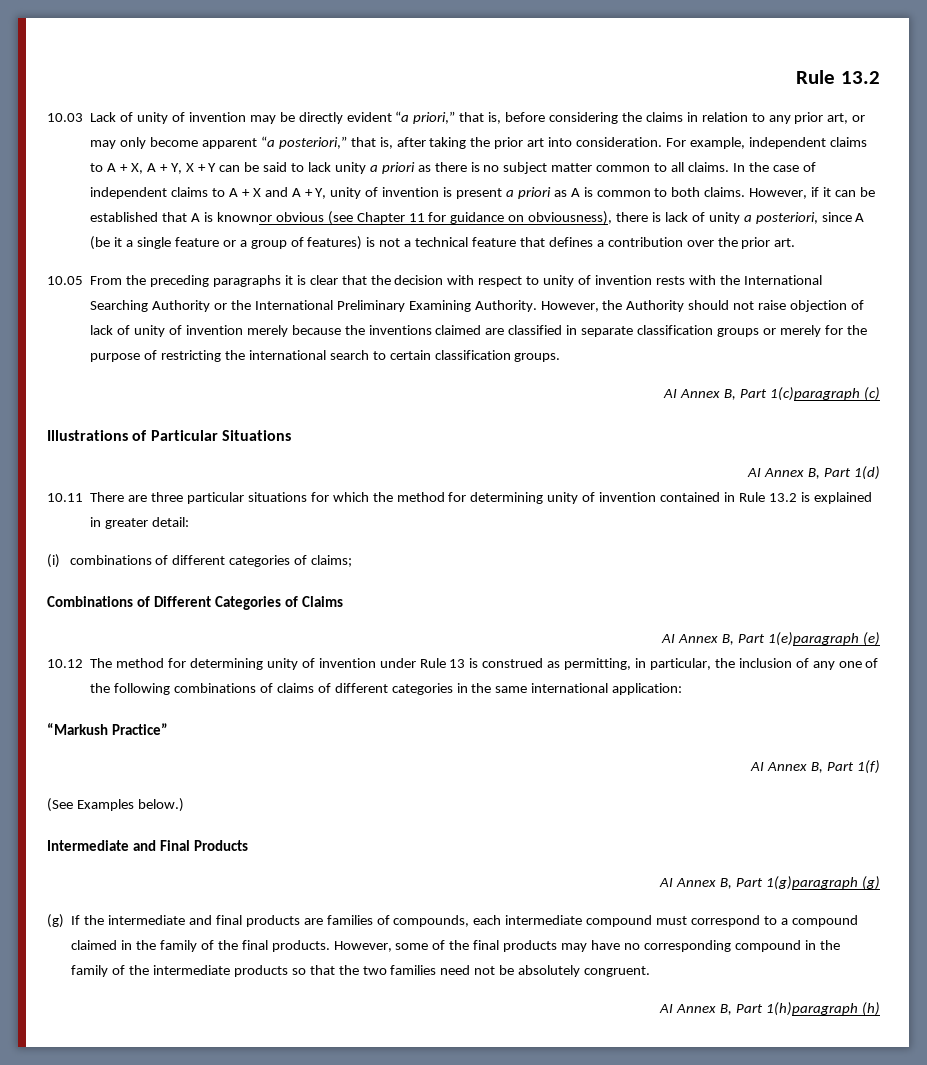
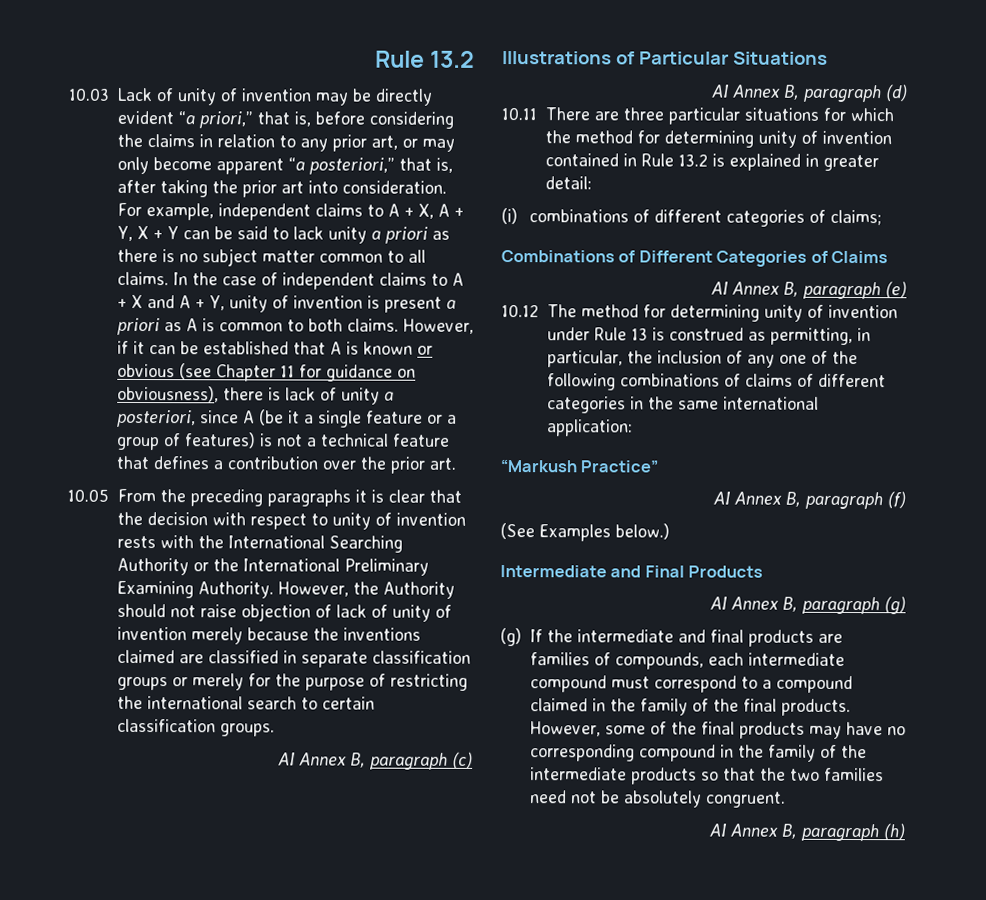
[216,212,272,222] knownor -> [362,341,433,355] known or
[740,387,861,401] Part 1(c)paragraph -> [370,752,448,770] paragraph
[824,466,880,480] Part 1(d) -> [803,84,908,103] paragraph (d)
[738,632,860,646] Part 1(e)paragraph -> [803,281,881,300] paragraph
[827,760,880,774] Part 1(f) -> [804,491,906,510] paragraph (f)
[736,876,859,890] Part 1(g)paragraph -> [802,596,880,615] paragraph
[736,1002,859,1016] Part 1(h)paragraph -> [801,823,879,842] paragraph

